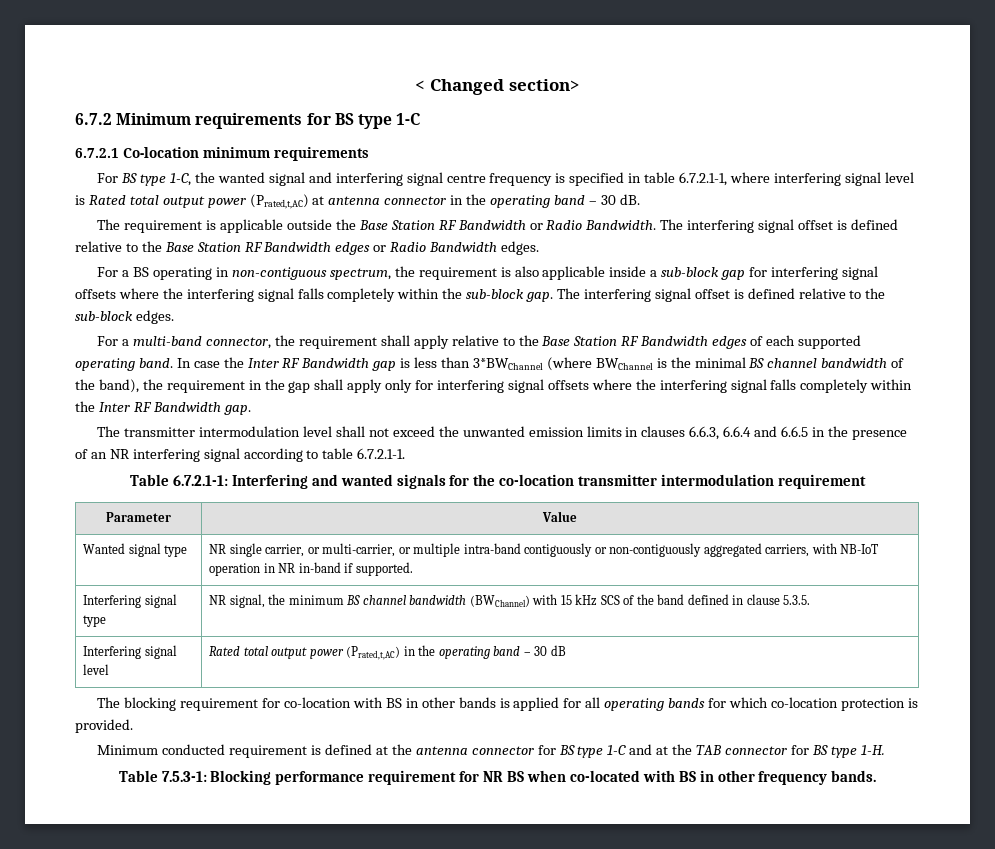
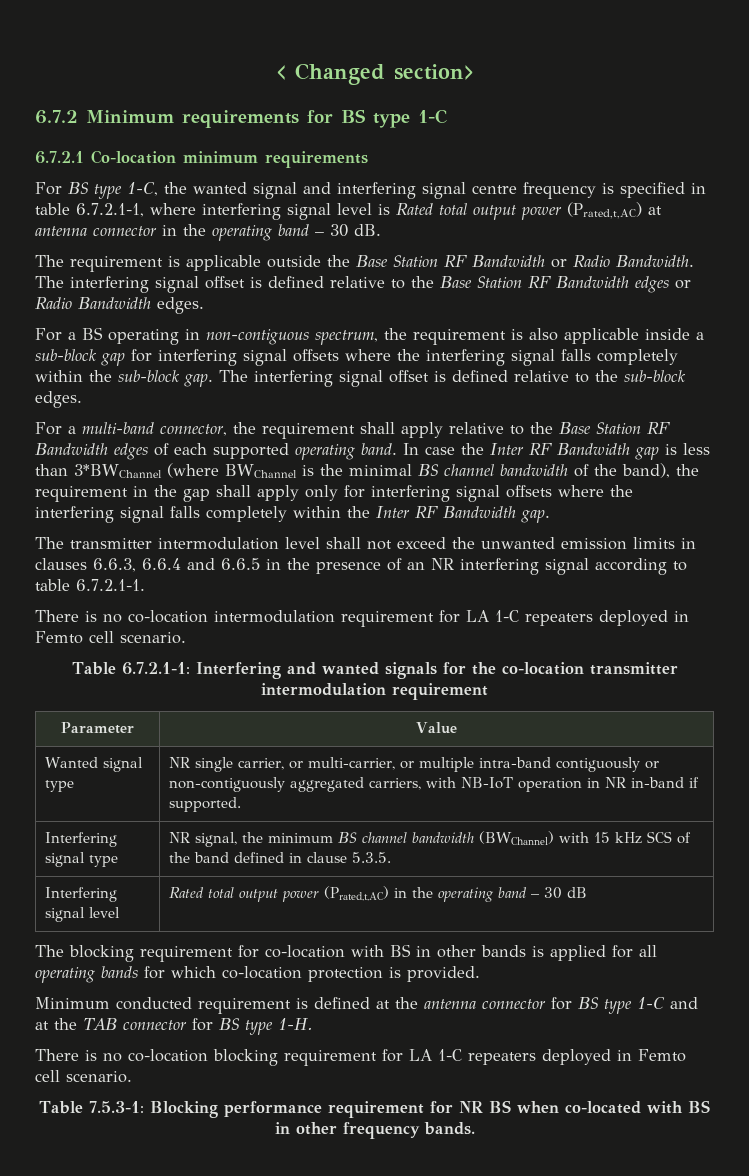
(406, 453) none -> [35,610,689,627] [35,631,186,644] // There is no co-location intermodulation requirement for LA 1-C repeaters deployed in Femto cell scenario.
(885, 750) none -> [35,1049,686,1066] [35,1070,132,1083] // There is no co-location blocking requirement for LA 1-C repeaters deployed in Femto cell scenario.

